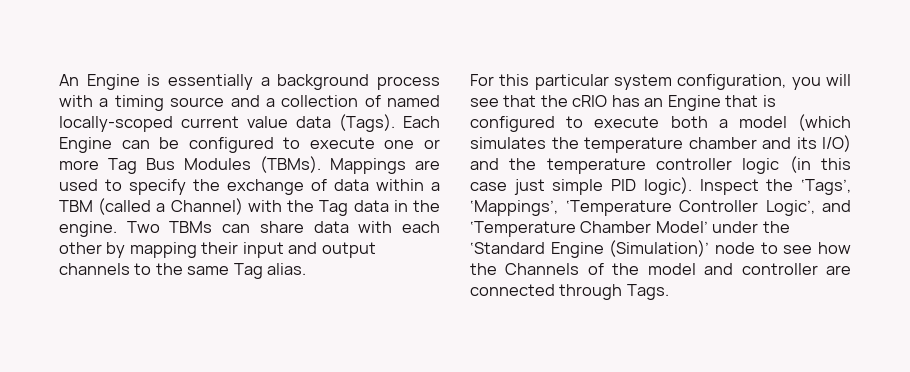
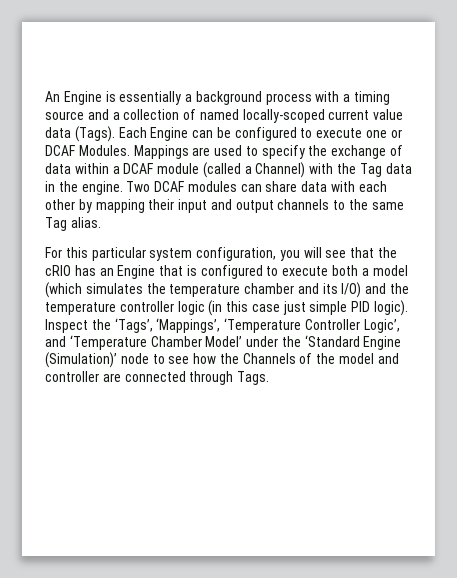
[59,156,321,174] more Tag Bus Modules (TBMs). -> [45,145,130,156] DCAF Modules.
[59,200,93,212] TBM -> [123,163,200,174] DCAF module
[169,221,213,233] TBMs -> [154,181,237,192] DCAF modules

